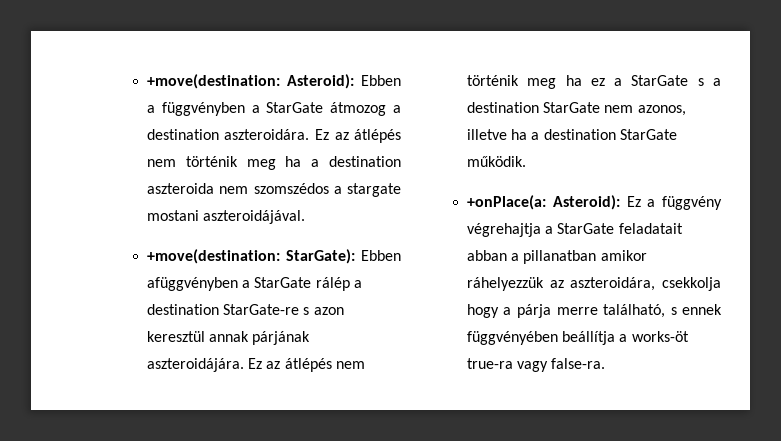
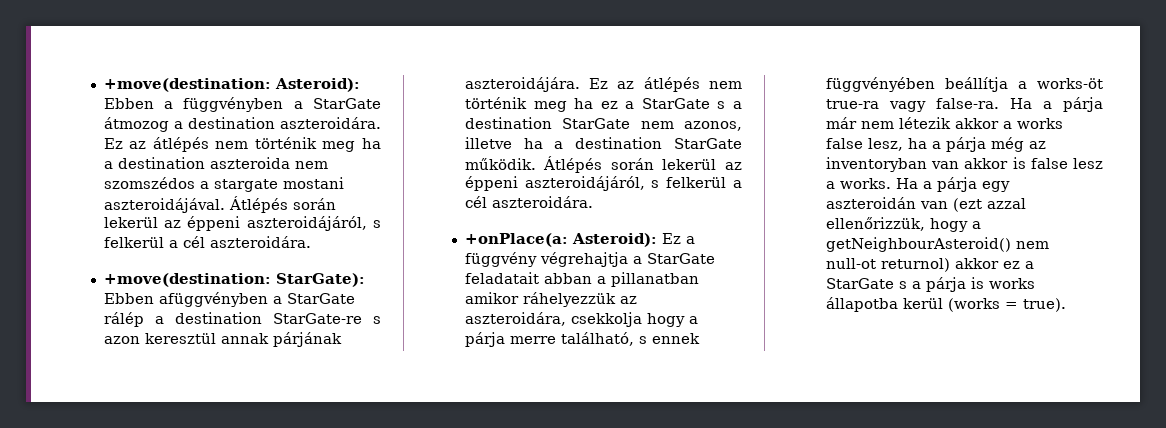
(306, 217) none -> [228,196,336,213] [103,216,381,231] [103,236,311,248] Átlépés során lekerül az éppeni aszteroidájáról, s felkerül a cél aszteroidára.
(526, 161) none -> [543,156,742,173] [464,176,742,191] [464,196,593,208] Átlépés során lekerül az éppeni aszteroidájáról, s felkerül a cél aszteroidára.
(606, 363) none -> [1009,97,1103,112] [825,117,1063,129] [825,137,1046,152] [825,157,1103,172] [825,177,1010,192] [825,197,1026,212] [825,217,981,232] [825,237,1049,252] [825,258,1034,272] [825,277,1035,292] [825,297,1066,312] Ha a párja már nem létezik akkor a works false lesz, ha a párja még az inventoryban van akkor is false lesz a works. Ha a párja egy aszteroidán van (ezt azzal ellenőrizzük, hogy a getNeighbourAsteroid() nem null-ot returnol) akkor ez a StarGate s a párja is works állapotba kerül (works = true).

